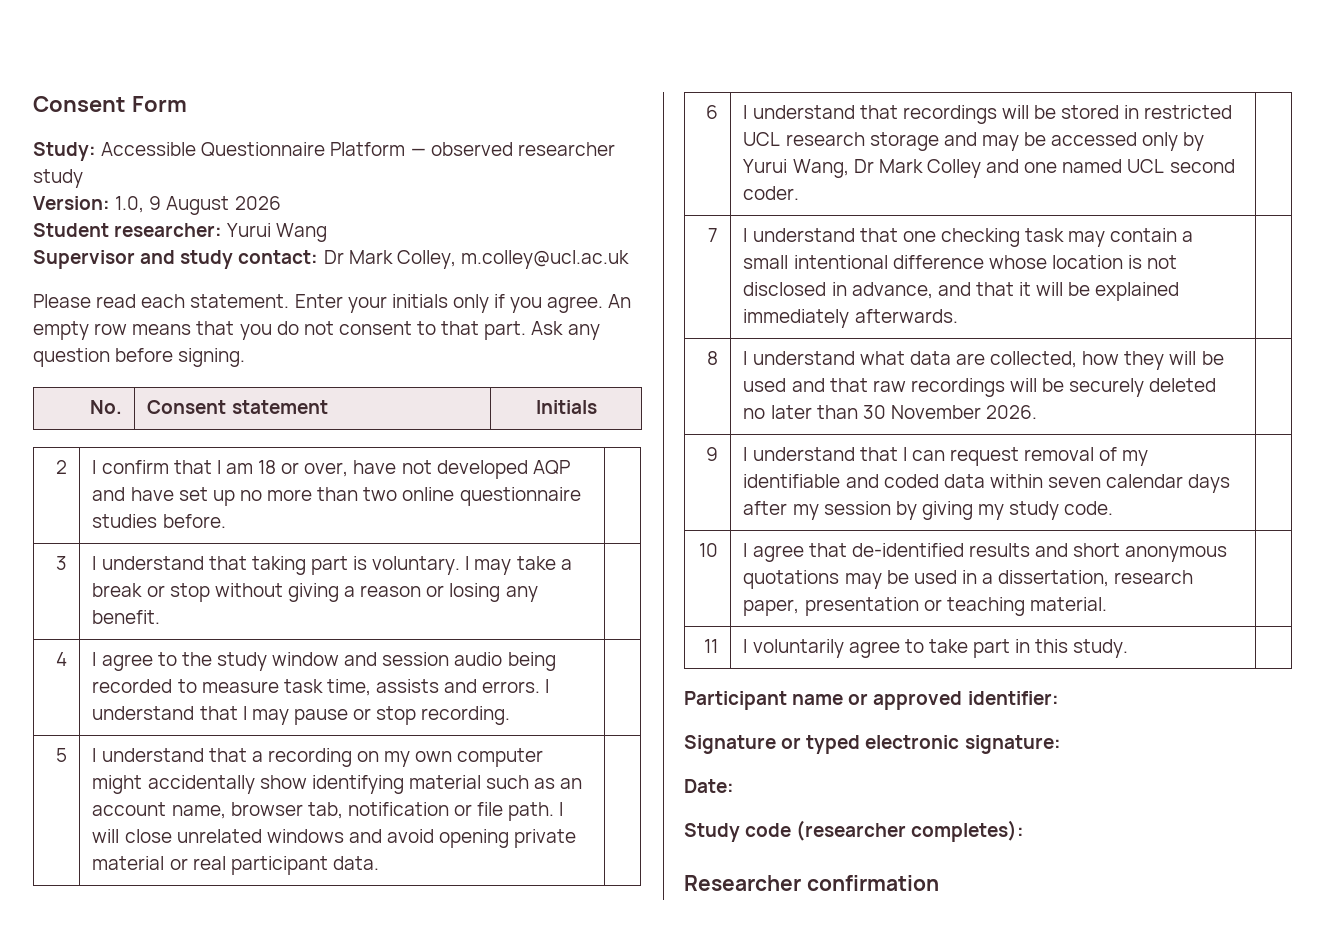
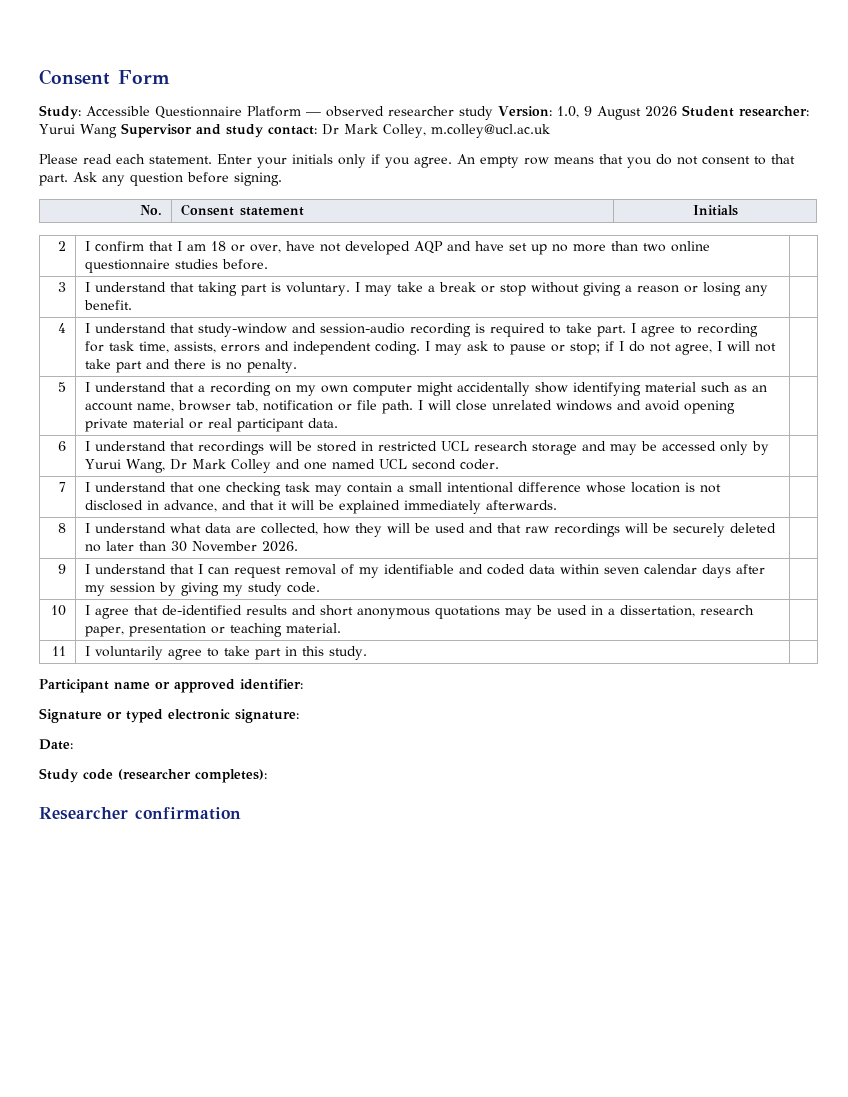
(83, 178) // -> (493, 113) none
(281, 203) // -> (677, 111) none
(328, 232) // -> (117, 131) none
[101,652,556,671] [92,679,550,696] [92,706,511,725] agree to the study window and session audio being recorded to measure task time, assists and errors. I understand that I may pause or stop recording. -> [95,323,759,337] [85,341,777,355] [85,359,298,373] understand that study-window and session-audio recording is required to take part. I agree to recording for task time, assists, errors and independent coding. I may ask to pause or stop; if I do not agree, I will not take part and there is no penalty.

